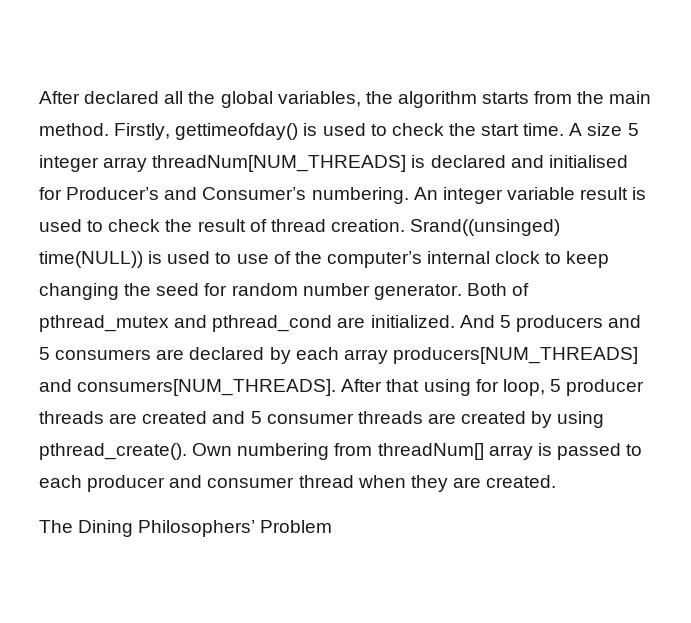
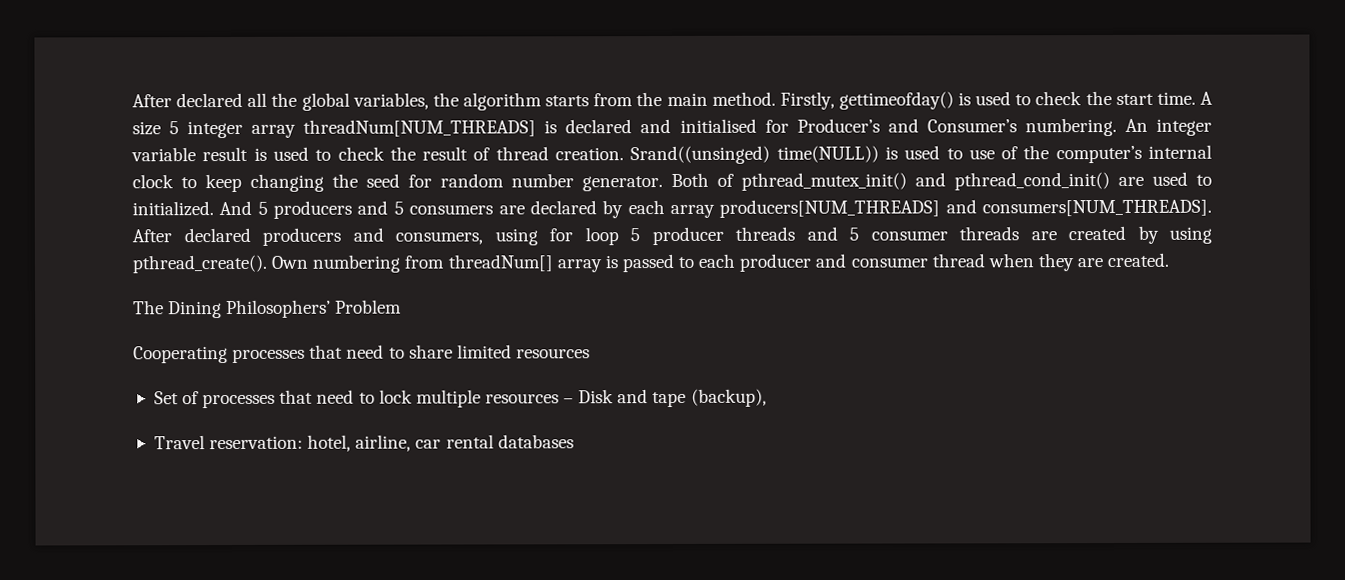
[39,315,366,332] pthread_mutex and pthread_cond are -> [741,171,1212,191] pthread_mutex_init() and pthread_cond_init() are used to
[386,379,420,392] that -> [183,227,483,246] declared producers and consumers,
[502,379,545,396] loop, -> [584,227,619,246] loop
[109,411,208,424] are created -> (795, 233) none
(333, 526) none -> [133,344,590,364] [153,388,767,409] [153,434,574,452] // Cooperating processes that need to share limited resources // Set of processes that need to lock multiple resources – Disk and tape (backup), // Travel reservation: hotel, airline, car rental databases

